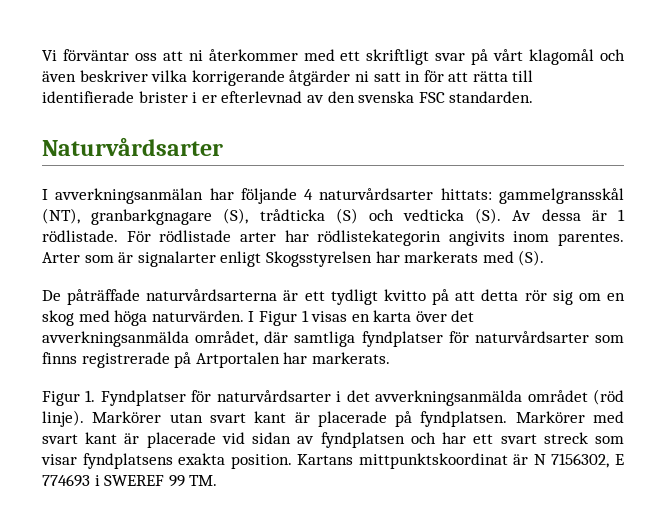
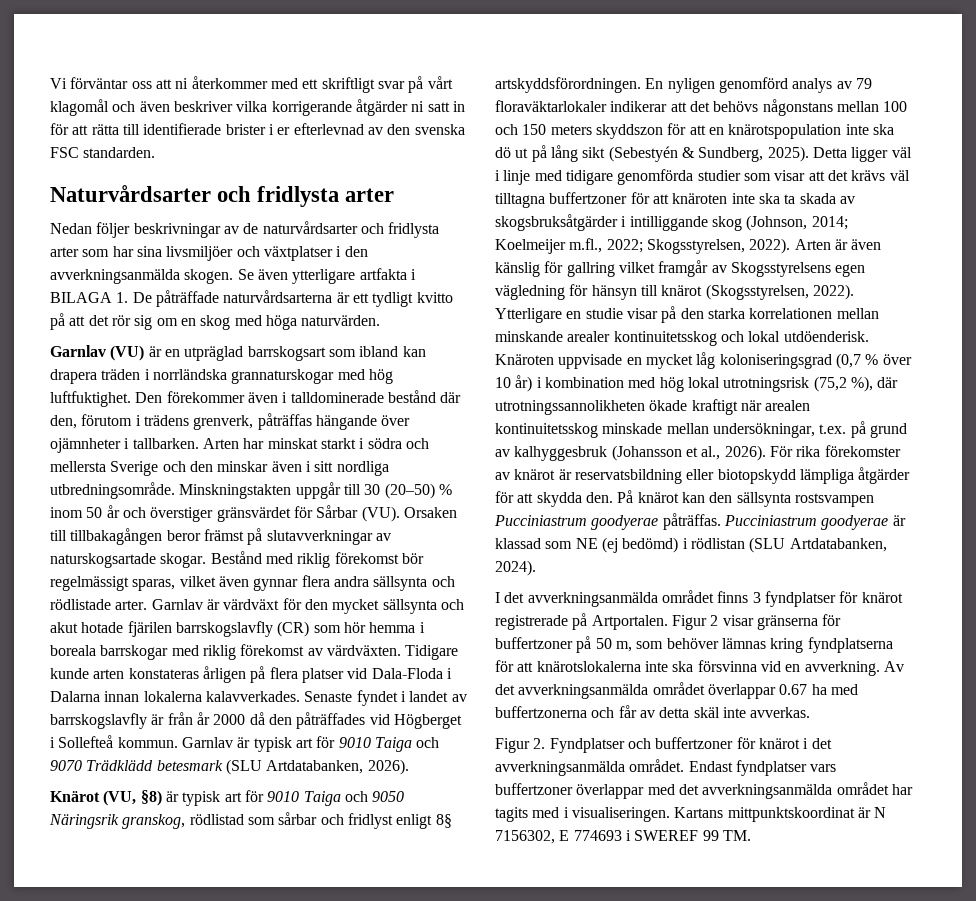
[42,188,624,204] [42,208,625,225] [42,230,624,246] [42,250,545,267] // I avverkningsanmälan har följande 4 naturvårdsarter hittats: gammelgransskål (NT), granbarkgnagare (S), trådticka (S) och vedticka (S). Av dessa är 1 rödlistade. För rödlistade arter har rödlistekategorin angivits inom parentes. Arter som är signalarter enligt Skogsstyrelsen har markerats med (S). // -> [217,186,395,207] [50,221,440,238] [50,246,368,261] [50,268,416,284] [50,292,129,303] och fridlysta arter // Nedan följer beskrivningar av de naturvårdsarter och fridlysta arter som har sina livsmiljöer och växtplatser i den avverkningsanmälda skogen. Se även ytterligare artfakta i BILAGA 1.
[481,289,519,301] detta -> [88,315,109,326] det
[248,310,475,326] [42,331,624,347] [42,352,390,368] [42,389,624,406] [42,410,624,427] [42,432,624,448] [41,453,292,469] I Figur 1 visas en karta över det avverkningsanmälda området, där samtliga fyndplatser för naturvårdsarter som finns registrerade på Artportalen har markerats. // Figur 1. Fyndplatser för naturvårdsarter i det avverkningsanmälda området (röd linje). Markörer utan svart kant är placerade på fyndplatsen. Markörer med svart kant är placerade vid sidan av fyndplatsen och har ett svart streck som visar fyndplatsens exakta position. -> [50,345,426,361] [50,369,393,384] [50,390,462,407] [50,413,411,430] [50,438,429,453] [50,461,389,476] [50,482,452,499] [50,505,457,522] [50,528,391,545] [50,551,424,568] [50,575,455,591] [50,598,464,614] [50,621,425,637] [50,644,459,660] [50,666,452,683] [50,690,467,706] [50,712,462,729] [50,735,440,752] [50,759,409,775] [50,790,405,806] [49,812,452,829] [495,77,872,93] [495,99,908,116] [495,123,894,139] [495,145,912,162] [495,169,910,185] [495,192,855,208] [495,214,848,231] [495,238,882,254] [495,260,866,277] [495,284,854,300] [495,306,879,323] [495,331,869,346] [495,352,912,369] [495,375,899,392] [495,399,811,415] [495,421,907,438] [495,445,901,461] [495,467,911,484] [495,490,874,507] [494,513,906,530] [495,537,887,553] [495,560,536,576] [495,590,903,607] [495,613,842,630] [495,636,893,653] [495,660,904,676] [495,682,858,699] [495,705,811,718] [495,737,832,753] [495,759,837,776] [495,782,913,799] [495,807,670,822] // Garnlav (VU) är en utpräglad barrskogsart som ibland kan drapera träden i norrländska grannaturskogar med hög luftfuktighet. Den förekommer även i talldominerade bestånd där den, förutom i trädens grenverk, påträffas hängande över ojämnheter i tallbarken. Arten har minskat starkt i södra och mellersta Sverige och den minskar även i sitt nordliga utbredningsområde. Minskningstakten uppgår till 30 (20–50) % inom 50 år och överstiger gränsvärdet för Sårbar (VU). Orsaken till tillbakagången beror främst på slutavverkningar av naturskogsartade skogar. Bestånd med riklig förekomst bör regelmässigt sparas, vilket även gynnar flera andra sällsynta och rödlistade arter. Garnlav är värdväxt för den mycket sällsynta och akut hotade fjärilen barrskogslavfly (CR) som hör hemma i boreala barrskogar med riklig förekomst av värdväxten. Tidigare kunde arten konstateras årligen på flera platser vid Dala-Floda i Dalarna innan lokalerna kalavverkades. Senaste fyndet i landet av barrskogslavfly är från år 2000 då den påträffades vid Högberget i Sollefteå kommun. Garnlav är typisk art för 9010 Taiga och 9070 Trädklädd betesmark (SLU Artdatabanken, 2026). // Knärot (VU, §8) är typisk art för 9010 Taiga och 9050 Näringsrik granskog, rödlistad som sårbar och fridlyst enligt 8§ artskyddsförordningen. En nyligen genomförd analys av 79 floraväktarlokaler indikerar att det behövs någonstans mellan 100 och 150 meters skyddszon för att en knärotspopulation inte ska dö ut på lång sikt (Sebestyén & Sundberg, 2025). Detta ligger väl i linje med tidigare genomförda studier som visar att det krävs väl tilltagna buffertzoner för att knäroten inte ska ta skada av skogsbruksåtgärder i intilliggande skog (Johnson, 2014; Koelmeijer m.fl., 2022; Skogsstyrelsen, 2022). Arten är även känslig för gallring vilket framgår av Skogsstyrelsens egen vägledning för hänsyn till knärot (Skogsstyrelsen, 2022). Ytterligare en studie visar på den starka korrelationen mellan minskande arealer kontinuitetsskog och lokal utdöenderisk. Knäroten uppvisade en mycket låg koloniseringsgrad (0,7 % över 10 år) i kombination med hög lokal utrotningsrisk (75,2 %), där utrotningssannolikheten ökade kraftigt när arealen kontinuitetsskog minskade mellan undersökningar, t.ex. på grund av kalhyggesbruk (Johansson et al., 2026). För rika förekomster av knärot är reservatsbildning eller biotopskydd lämpliga åtgärder för att skydda den. På knärot kan den sällsynta rostsvampen Pucciniastrum goodyerae påträffas. Pucciniastrum goodyerae är klassad som NE (ej bedömd) i rödlistan (SLU Artdatabanken, 2024). // I det avverkningsanmälda området finns 3 fyndplatser för knärot registrerade på Artportalen. Figur 2 visar gränserna för buffertzoner på 50 m, som behöver lämnas kring fyndplatserna för att knärotslokalerna inte ska försvinna vid en avverkning. Av det avverkningsanmälda området överlappar 0.67 ha med buffertzonerna och får av detta skäl inte avverkas. // Figur 2. Fyndplatser och buffertzoner för knärot i det avverkningsanmälda området. Endast fyndplatser vars buffertzoner överlappar med det avverkningsanmälda området har tagits med i visualiseringen.

